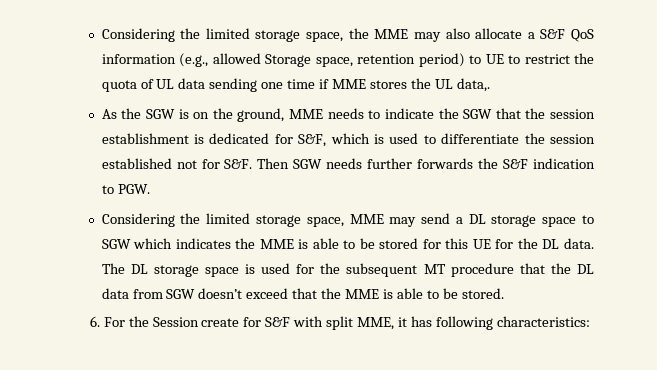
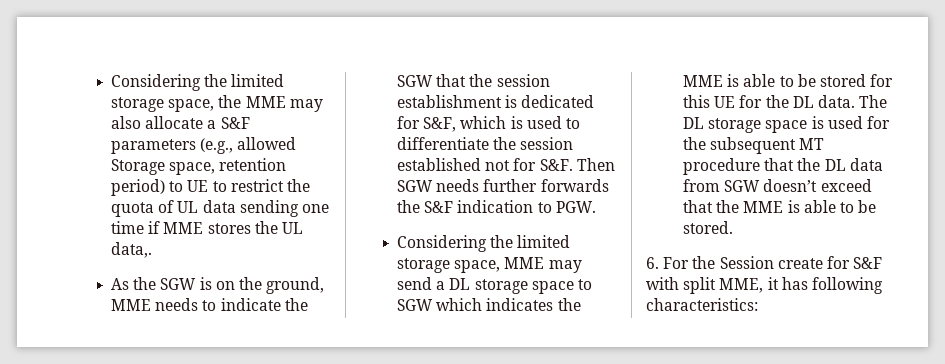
[570,29,594,42] [101,54,176,64] QoS information -> [111,139,197,154] parameters

